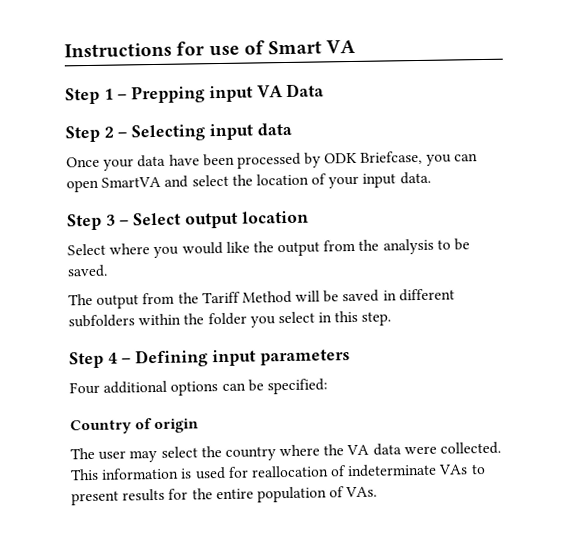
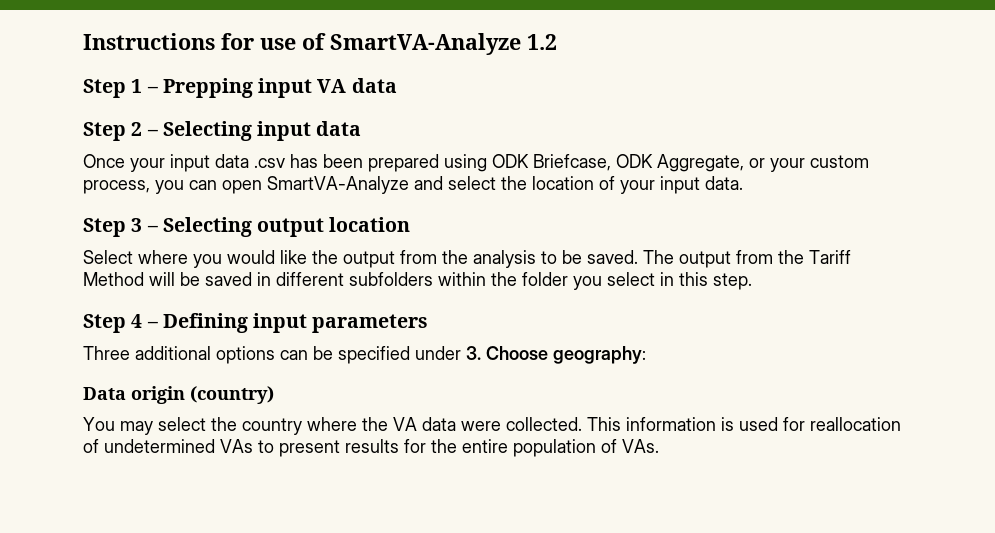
[268,39,357,55] Smart VA -> [330,33,557,55] SmartVA-Analyze 1.2
[286,83,325,97] Data -> [351,78,397,93] data
[137,150,423,169] data have been processed by ODK Briefcase, -> [170,154,869,172] [83,180,150,194] input data .csv has been prepared using ODK Briefcase, ODK Aggregate, or your custom process,
[101,176,162,188] SmartVA -> [267,176,409,194] SmartVA-Analyze
[133,212,182,226] Select -> [162,217,252,237] Selecting
(108, 271) // -> (638, 257) none
[69,381,100,395] Four -> [83,346,130,360] Three
[266,378,328,395] [70,418,153,435] specified: // Country of -> [338,346,646,364] [83,387,126,400] specified under 3. Choose geography: // Data
[70,447,127,460] // The user -> [190,386,274,404] [83,417,115,431] (country) // You
[347,463,438,478] indeterminate -> [104,439,215,453] undetermined

